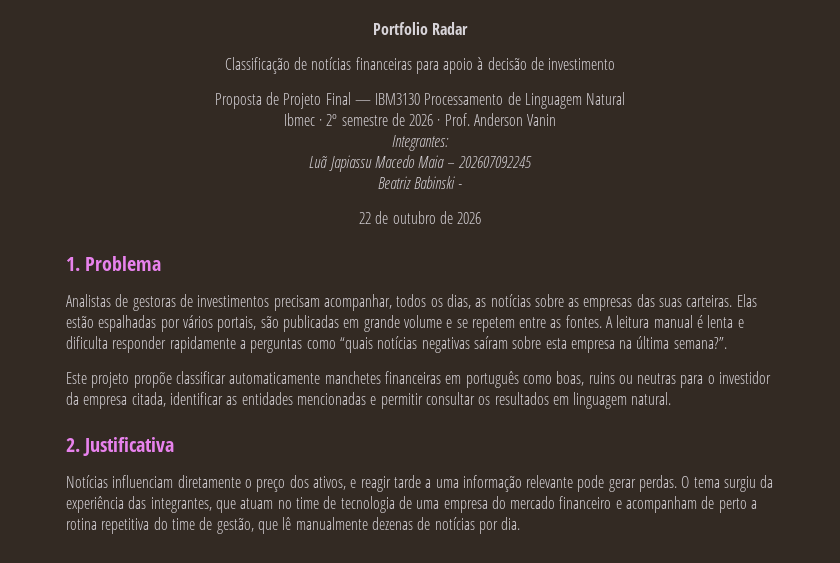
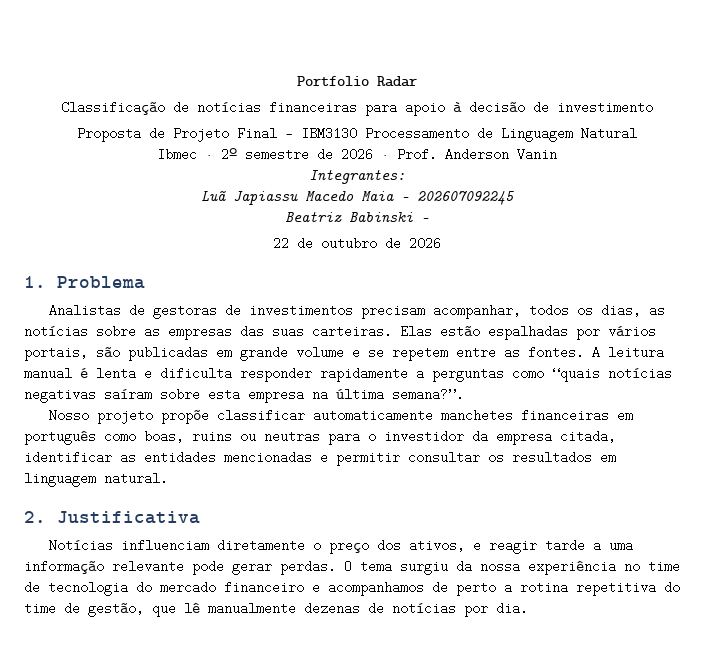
[66,372,87,384] Este -> [48,409,89,422] Nosso
[66,496,274,513] experiência das integrantes, que atuam -> [480,560,616,575] nossa experiência
[398,496,488,513] de uma empresa -> (128, 588) none
[626,496,698,513] acompanham -> [328,581,424,596] acompanhamos

